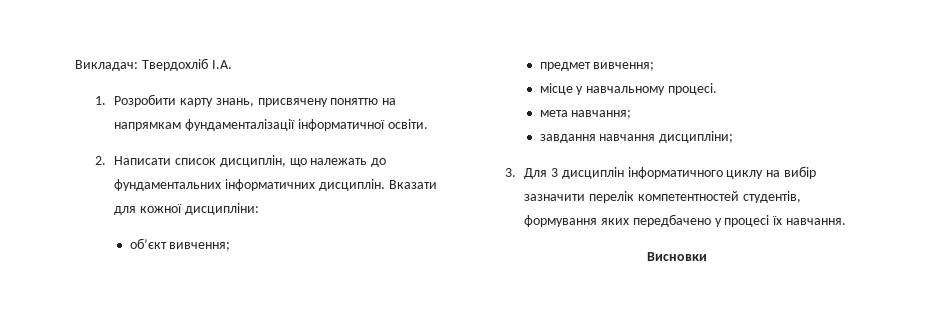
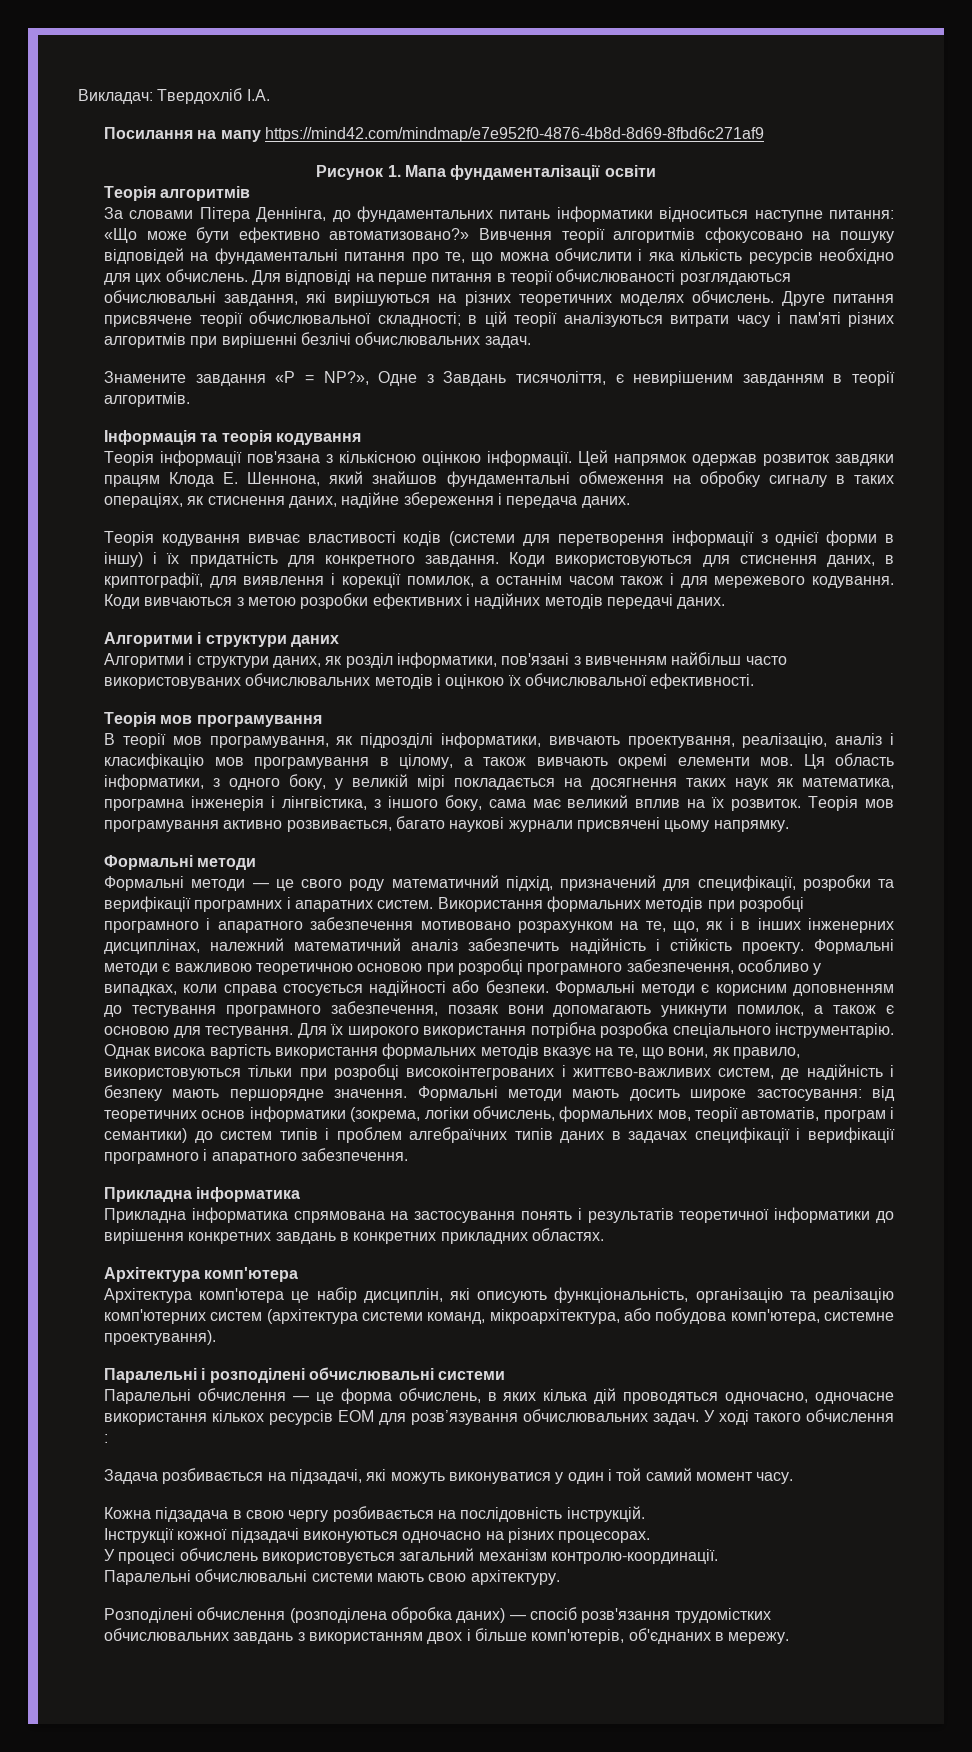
[94,94,397,107] [114,119,428,131] [94,155,387,167] [114,179,437,191] [114,203,259,215] [129,238,231,251] [539,62,655,71] [539,83,717,95] [539,110,632,119] [539,131,734,143] [504,166,816,179] [524,191,801,203] [524,214,846,227] [646,252,707,261] 1. Розробити карту знань, присвячену поняттю на напрямкам фундаменталізації інформатичної освіти. // 2. Написати список дисциплін, що належать до фундаментальних інформатичних дисциплін. Вказати для кожної дисципліни: // об’єкт вивчення; // предмет вивчення; // місце у навчальному процесі. // мета навчання; // завдання навчання дисципліни; // 3. Для 3 дисциплін інформатичного циклу на вибір зазначити перелік компетентностей студентів, формування яких передбачено у процесі їх навчання. // Висновки -> [104,127,765,142] [316,165,656,180] [104,186,251,201] [104,206,895,222] [104,227,895,243] [104,248,894,264] [104,269,791,285] [104,290,895,306] [104,311,894,327] [104,332,531,348] [104,371,896,386] [104,392,191,407] [104,430,362,445] [104,450,894,466] [104,471,894,487] [104,492,630,508] [104,530,894,546] [104,552,895,567] [104,572,894,588] [104,593,726,609] [104,632,340,647] [104,652,787,668] [104,673,755,689] [104,712,322,727] [104,732,895,748] [104,753,894,769] [104,774,895,790] [104,795,895,811] [104,816,789,832] [104,855,257,870] [104,875,895,891] [104,896,804,912] [104,917,894,933] [104,938,895,954] [104,959,822,975] [104,980,894,996] [104,1001,894,1017] [104,1022,895,1038] [104,1043,800,1059] [104,1064,894,1080] [104,1085,895,1101] [104,1106,894,1122] [104,1127,896,1143] [104,1148,409,1164] [104,1187,301,1202] [104,1207,895,1223] [104,1228,604,1244] [104,1267,299,1282] [104,1287,894,1303] [104,1308,894,1324] [104,1330,217,1345] [104,1367,506,1383] [104,1388,895,1404] [104,1409,894,1425] [104,1434,109,1443] [104,1468,794,1484] [104,1506,645,1522] [104,1528,651,1543] [104,1548,718,1564] [104,1569,560,1585] [104,1607,771,1623] [104,1628,790,1644] Посилання на мапу https://mind42.com/mindmap/e7e952f0-4876-4b8d-8d69-8fbd6c271af9 // Рисунок 1. Мапа фундаменталізації освіти // Теорія алгоритмів // За словами Пітера Деннінга, до фундаментальних питань інформатики відноситься наступне питання: «Що може бути ефективно автоматизовано?» Вивчення теорії алгоритмів сфокусовано на пошуку відповідей на фундаментальні питання про те, що можна обчислити і яка кількість ресурсів необхідно для цих обчислень. Для відповіді на перше питання в теорії обчислюваності розглядаються обчислювальні завдання, які вирішуються на різних теоретичних моделях обчислень. Друге питання присвячене теорії обчислювальної складності; в цій теорії аналізуються витрати часу і пам'яті різних алгоритмів при вирішенні безлічі обчислювальних задач. // Знамените завдання «P = NP?», Одне з Завдань тисячоліття, є невирішеним завданням в теорії алгоритмів. // Інформація та теорія кодування // Теорія інформації пов'язана з кількісною оцінкою інформації. Цей напрямок одержав розвиток завдяки працям Клода Е. Шеннона, який знайшов фундаментальні обмеження на обробку сигналу в таких операціях, як стиснення даних, надійне збереження і передача даних. // Теорія кодування вивчає властивості кодів (системи для перетворення інформації з однієї форми в іншу) і їх придатність для конкретного завдання. Коди використовуються для стиснення даних, в криптографії, для виявлення і корекції помилок, а останнім часом також і для мережевого кодування. Коди вивчаються з метою розробки ефективних і надійних методів передачі даних. // Алгоритми і структури даних // Алгоритми і структури даних, як розділ інформатики, пов'язані з вивченням найбільш часто використовуваних обчислювальних методів і оцінкою їх обчислювальної ефективності. // Теорія мов програмування // В теорії мов програмування, як підрозділі інформатики, вивчають проектування, реалізацію, аналіз і класифікацію мов програмування в цілому, а також вивчають окремі елементи мов. Ця область інформатики, з одного боку, у великій мірі покладається на досягнення таких наук як математика, програмна інженерія і лінгвістика, з іншого боку, сама має великий вплив на їх розвиток. Теорія мов програмування активно розвивається, багато наукові журнали присвячені цьому напрямку. // Формальні методи // Формальні методи — це свого роду математичний підхід, призначений для специфікації, розробки та верифікації програмних і апаратних систем. Використання формальних методів при розробці програмного і апаратного забезпечення мотивовано розрахунком на те, що, як і в інших інженерних дисциплінах, належний математичний аналіз забезпечить надійність і стійкість проекту. Формальні методи є важливою теоретичною основою при розробці програмного забезпечення, особливо у випадках, коли справа стосується надійності або безпеки. Формальні методи є корисним доповненням до тестування програмного забезпечення, позаяк вони допомагають уникнути помилок, а також є основою для тестування. Для їх широкого використання потрібна розробка спеціального інструментарію. Однак висока вартість використання формальних методів вказує на те, що вони, як правило, використовуються тільки при розробці високоінтегрованих і життєво-важливих систем, де надійність і безпеку мають першорядне значення. Формальні методи мають досить широке застосування: від теоретичних основ інформатики (зокрема, логіки обчислень, формальних мов, теорії автоматів, програм і семантики) до систем типів і проблем алгебраїчних типів даних в задачах специфікації і верифікації програмного і апаратного забезпечення. // Прикладна інформатика // Прикладна інформатика спрямована на застосування понять і результатів теоретичної інформатики до вирішення конкретних завдань в конкретних прикладних областях. // Архітектура комп'ютера // Архітектура комп'ютера це набір дисциплін, які описують функціональність, організацію та реалізацію комп'ютерних систем (архітектура системи команд, мікроархітектура, або побудова комп'ютера, системне проектування). // Паралельні і розподілені обчислювальні системи // Паралельні обчислення — це форма обчислень, в яких кілька дій проводяться одночасно, одночасне використання кількох ресурсів ЕОМ для розв’язування обчислювальних задач. У ході такого обчислення : // Задача розбивається на підзадачі, які можуть виконуватися у один і той самий момент часу. // Кожна підзадача в свою чергу розбивається на послідовність інструкцій. // Інструкції кожної підзадачі виконуються одночасно на різних процесорах. // У процесі обчислень використовується загальний механізм контролю-координації. // Паралельні обчислювальні системи мають свою архітектуру. // Розподілені обчислення (розподілена обробка даних) — спосіб розв'язання трудомістких обчислювальних завдань з використанням двох і більше комп'ютерів, об'єднаних в мережу.

